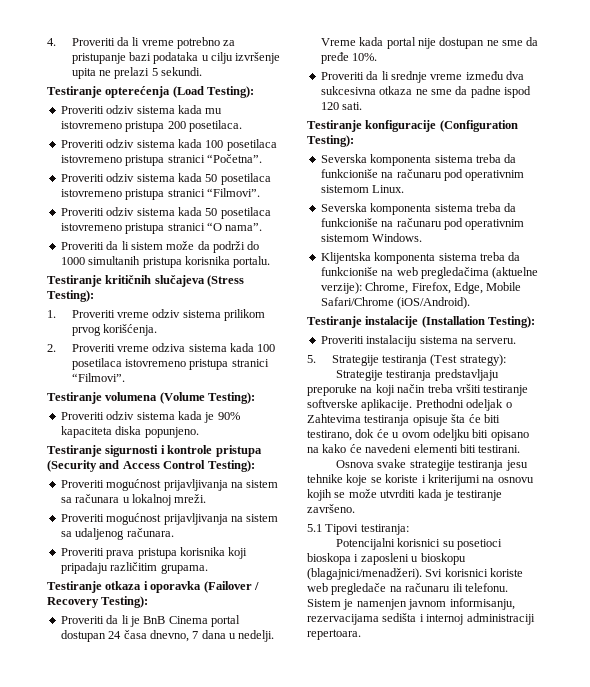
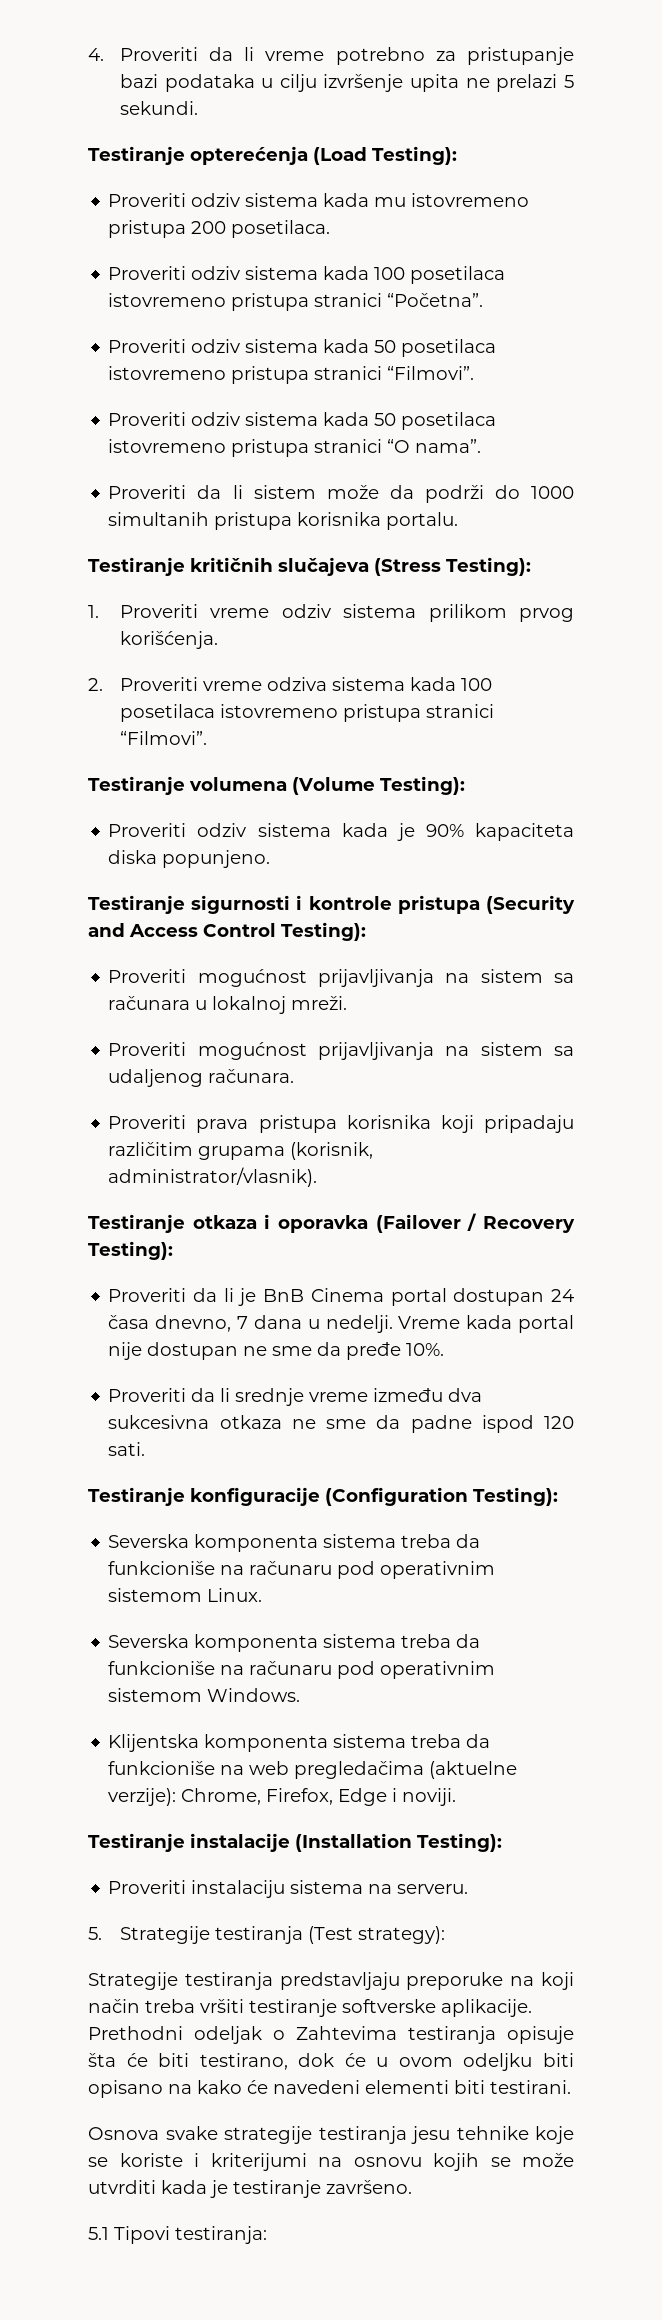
[160,564,208,574] grupama. -> [198,1142,374,1160] [108,1167,318,1187] grupama (korisnik, administrator/vlasnik).
[453,282,522,294] [320,297,471,309] Edge, Mobile Safari/Chrome (iOS/Android). -> [338,1788,457,1806] Edge i noviji.
[335,538,503,550] [307,553,466,565] [307,568,524,580] [307,583,508,595] [307,598,515,610] [307,613,535,625] [307,629,361,640] // Potencijalni korisnici su posetioci bioskopa i zaposleni u bioskopu (blagajnici/menadžeri). Svi korisnici koriste web pregledače na računaru ili telefonu. Sistem je namenjen javnom informisanju, rezervacijama sedišta i internoj administraciji repertoara. -> (267, 2235) none

